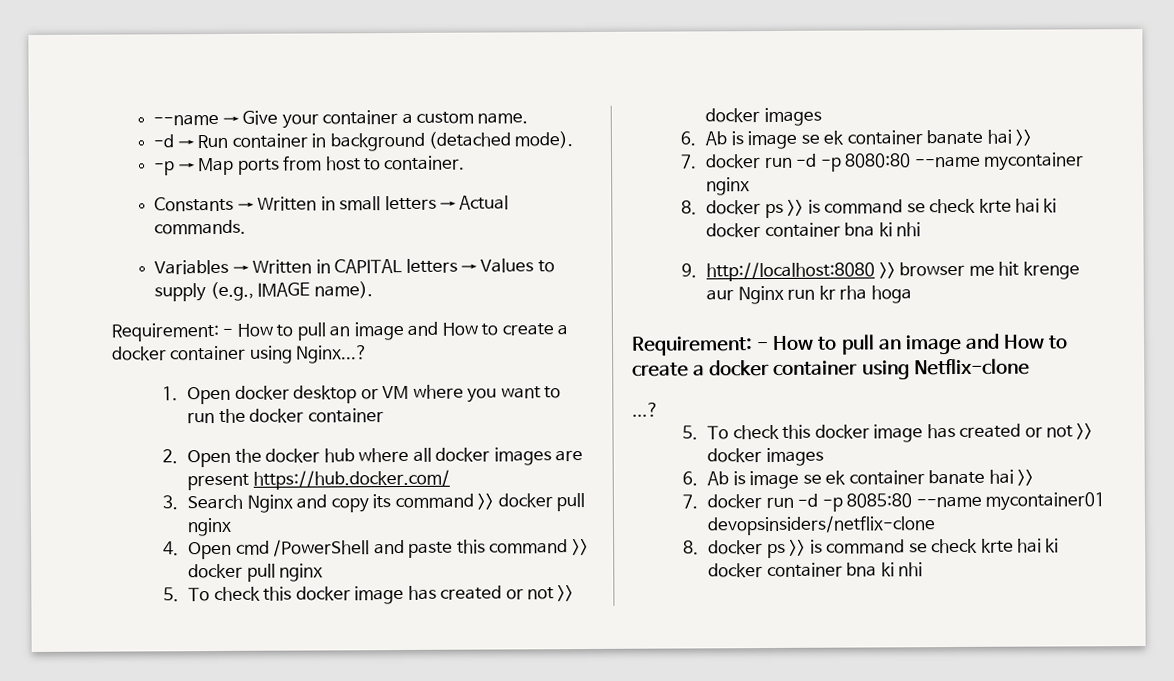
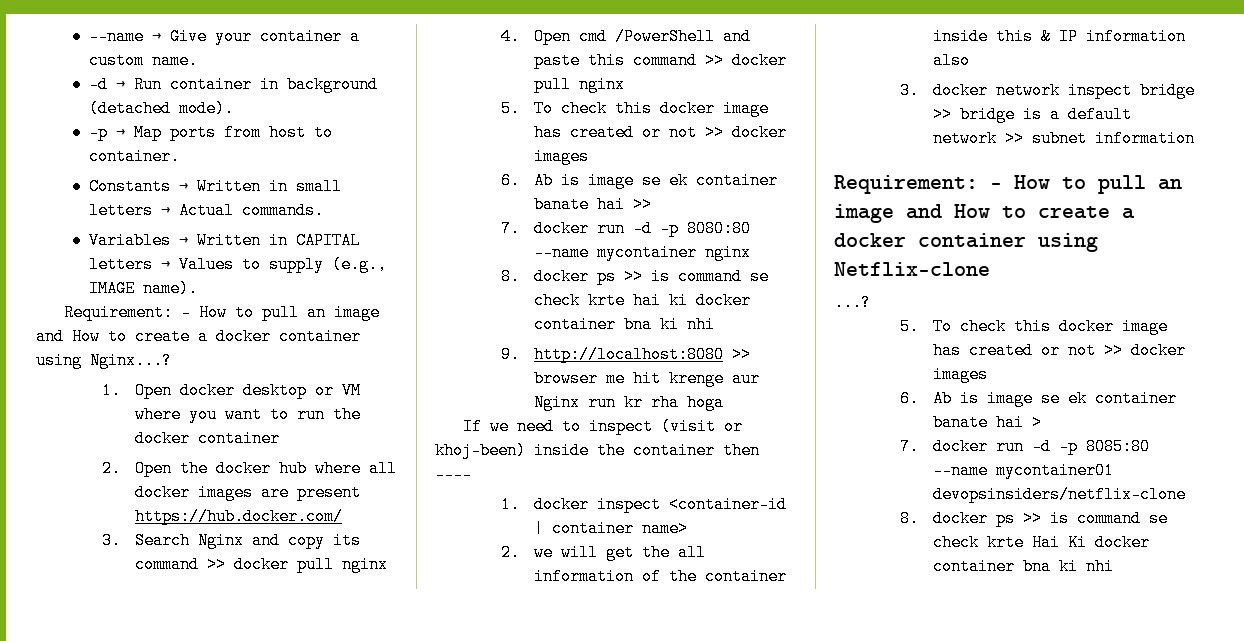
(912, 294) none -> [463,418,744,435] [435,442,760,459] [435,466,472,483] [501,496,788,513] [534,520,689,537] [501,544,707,561] [534,568,788,585] [933,28,1187,45] [933,52,971,69] [900,82,1196,99] [933,106,1133,123] [933,130,1196,147] // If we need to inspect (visit or khoj-been) inside the container then ---- // 1. docker inspect <container-id | container name> // 2. we will get the all information of the container inside this & IP information also // 3. docker network inspect bridge >> bridge is a default network >> subnet information
[1016,469,1034,486] >> -> [1032,414,1043,431] >
[1016,538,1060,553] hai ki -> [1032,534,1088,551] Hai Ki

